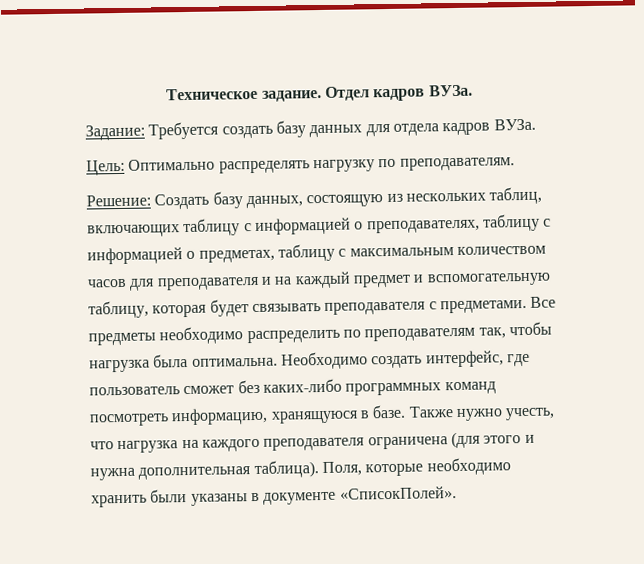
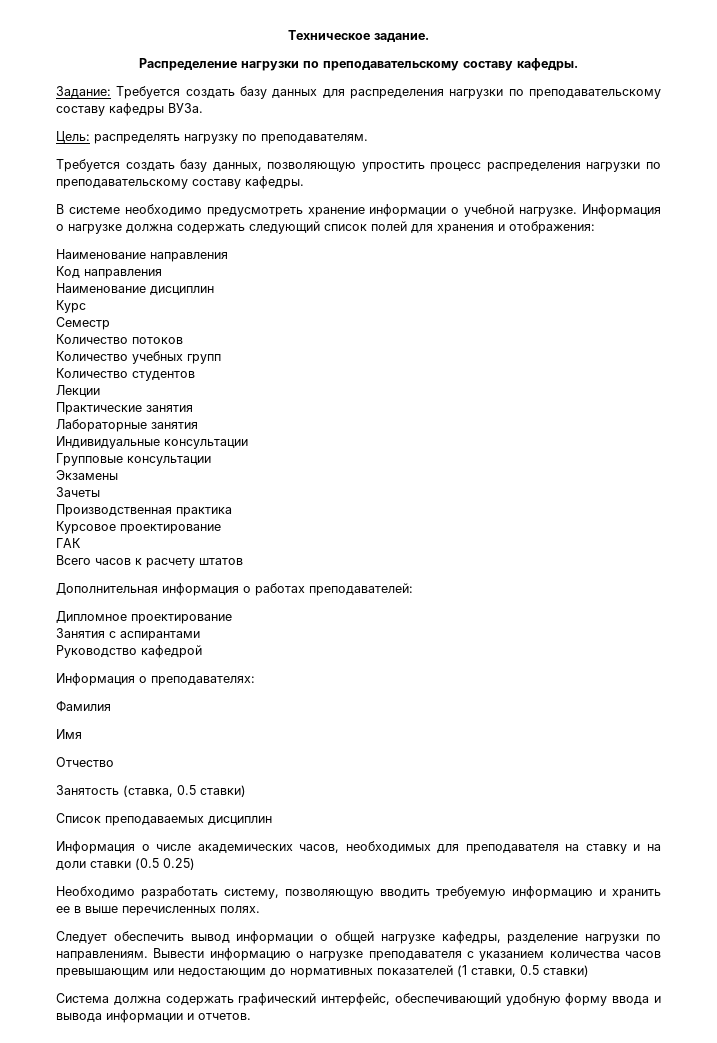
[325,84,473,102] Отдел кадров ВУЗа. -> [139,58,578,71] // Распределение нагрузки по преподавательскому составу кафедры.
[392,122,491,136] отдела кадров -> [350,89,661,99] [56,103,164,116] распределения нагрузки по преподавательскому составу кафедры
[128,158,216,171] Оптимально -> (90, 137) none
[86,186,543,210] [87,213,552,238] [87,243,546,265] [87,271,551,291] [88,296,557,319] [88,321,552,346] [89,350,530,373] [89,378,496,396] [89,404,556,427] [90,431,535,454] [90,457,511,481] [91,486,457,508] Решение: Создать базу данных, состоящую из нескольких таблиц, включающих таблицу с информацией о преподавателях, таблицу с информацией о предметах, таблицу с максимальным количеством часов для преподавателя и на каждый предмет и вспомогательную таблицу, которая будет связывать преподавателя с предметами. Все предметы необходимо распределить по преподавателям так, чтобы нагрузка была оптимальна. Необходимо создать интерфейс, где пользователь сможет без каких-либо программных команд посмотреть информацию, хранящуюся в базе. Также нужно учесть, что нагрузка на каждого преподавателя ограничена (для этого и нужна дополнительная таблица). Поля, которые необходимо хранить были указаны в документе «СписокПолей». -> [56,159,661,172] [56,176,304,189] [56,204,662,217] [56,221,595,234] [56,249,228,262] [56,266,162,279] [56,283,214,295] [56,300,86,313] [56,317,110,330] [56,334,183,344] [56,351,221,364] [56,368,195,381] [56,385,100,397] [56,402,193,415] [56,419,198,432] [56,436,248,449] [56,453,211,466] [56,470,118,480] [56,487,100,497] [56,504,232,517] [56,521,221,534] [56,538,81,548] [56,555,243,568] [56,583,413,596] [56,611,232,624] [56,628,200,641] [56,645,202,658] [56,673,255,686] [56,701,111,712] [56,729,82,739] [56,757,114,767] [56,785,246,797] [56,813,272,826] [56,841,661,854] [56,858,195,870] [56,886,661,899] [56,906,260,916] [56,931,661,944] [56,948,661,961] [56,965,589,978] [56,993,661,1006] [56,1010,251,1023] Требуется создать базу данных, позволяющую упростить процесс распределения нагрузки по преподавательскому составу кафедры. // В системе необходимо предусмотреть хранение информации о учебной нагрузке. Информация о нагрузке должна содержать следующий список полей для хранения и отображения: // Наименование направления // Код направления // Наименование дисциплин // Курс // Семестр // Количество потоков // Количество учебных групп // Количество студентов // Лекции // Практические занятия // Лабораторные занятия // Индивидуальные консультации // Групповые консультации // Экзамены // Зачеты // Производственная практика // Курсовое проектирование // ГАК // Всего часов к расчету штатов // Дополнительная информация о работах преподавателей: // Дипломное проектирование // Занятия с аспирантами // Руководство кафедрой // Информация о преподавателях: // Фамилия // Имя // Отчество // Занятость (ставка, 0.5 ставки) // Список преподаваемых дисциплин // Информация о числе академических часов, необходимых для преподавателя на ставку и на доли ставки (0.5 0.25) // Необходимо разработать систему, позволяющую вводить требуемую информацию и хранить ее в выше перечисленных полях. // Следует обеспечить вывод информации о общей нагрузке кафедры, разделение нагрузки по направлениям. Вывести информацию о нагрузке преподавателя с указанием количества часов превышающим или недостающим до нормативных показателей (1 ставки, 0.5 ставки) // Система должна содержать графический интерфейс, обеспечивающий удобную форму ввода и вывода информации и отчетов.

